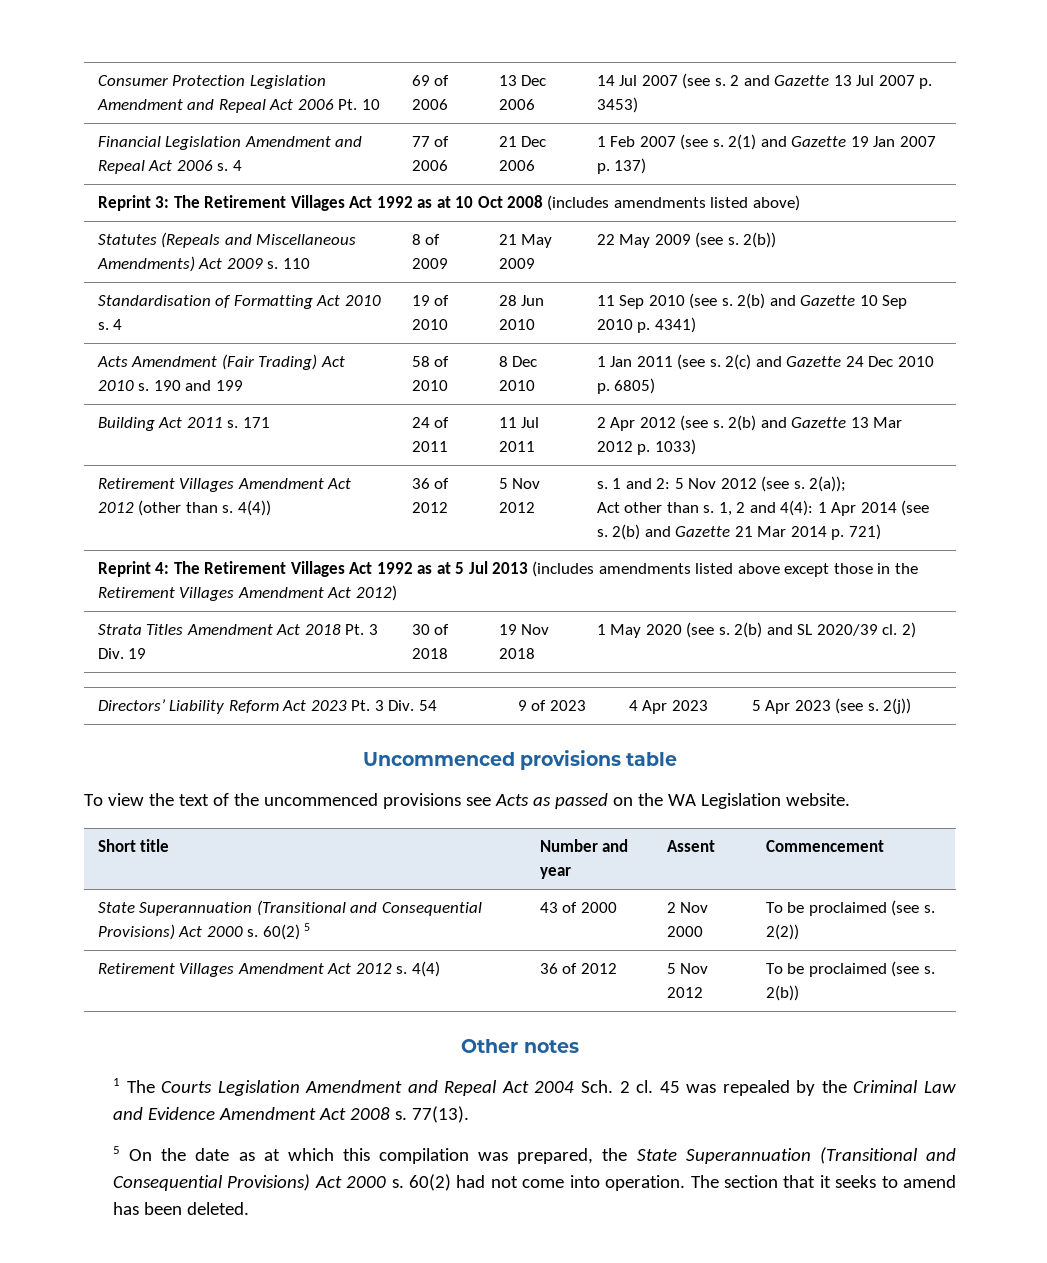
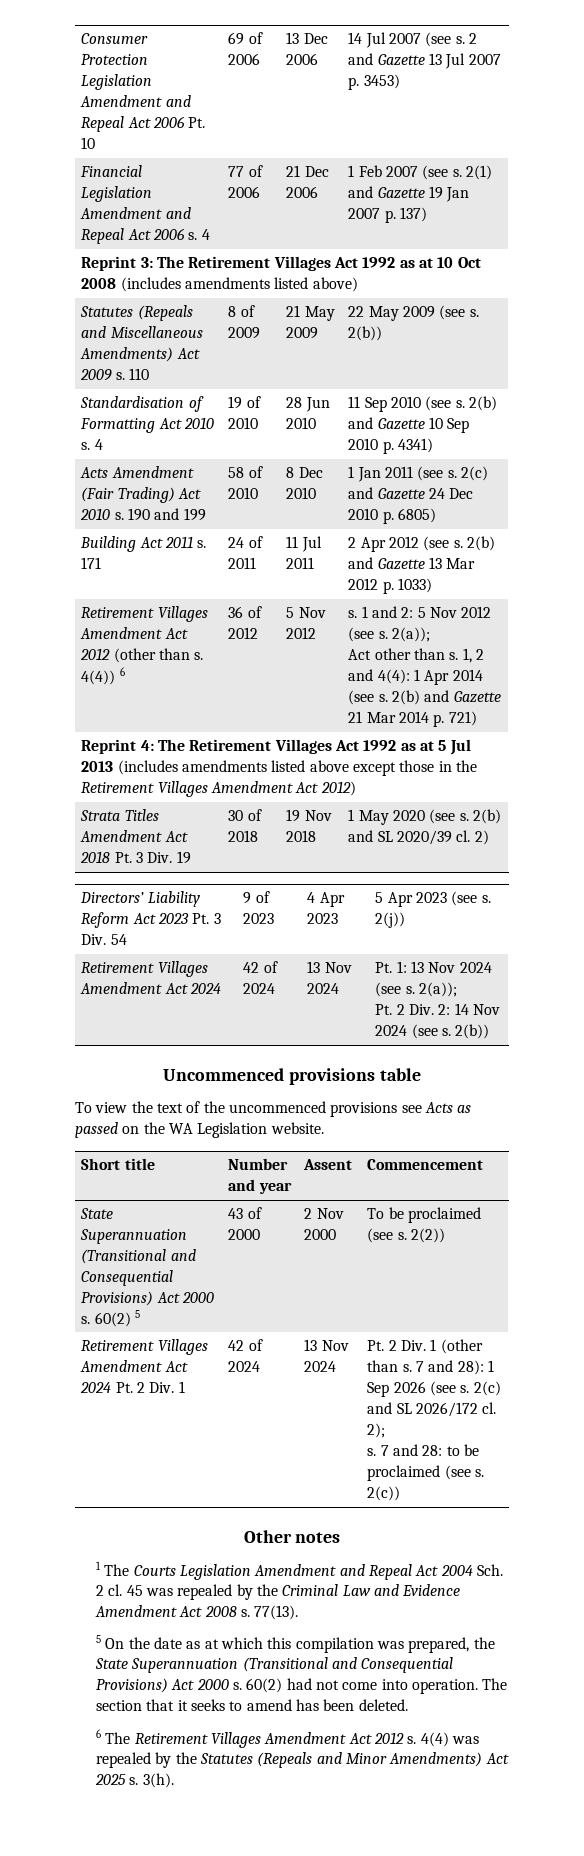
(271, 508) none -> [119,667,125,676] 6
(912, 706) none -> [81,961,208,977] [80,982,222,994] [243,961,278,973] [243,983,276,994] [307,961,352,973] [307,983,340,994] [375,961,492,973] [375,982,458,997] [375,1003,501,1015] [375,1024,490,1039] // Retirement Villages Amendment Act 2024 | 42 of 2024 | 13 Nov 2024 | Pt. 1: 13 Nov 2024 (see s. 2(a)); // Pt. 2 Div. 2: 14 Nov 2024 (see s. 2(b))
[355,961,440,977] [539,963,617,974] [666,963,709,974] [666,987,703,998] [765,961,935,977] [765,985,799,1001] 2012 s. 4(4) | 36 of 2012 | 5 Nov 2012 | To be proclaimed (see s. 2(b)) -> [80,1381,185,1393] [228,1339,263,1351] [228,1361,261,1372] [304,1339,349,1351] [304,1361,337,1372] [367,1339,483,1354] [367,1360,495,1375] [367,1381,501,1397] [367,1402,497,1417] [367,1423,386,1438] [367,1444,480,1456] [367,1465,485,1481] [367,1486,401,1501] 2024 Pt. 2 Div. 1 | 42 of 2024 | 13 Nov 2024 | Pt. 2 Div. 1 (other than s. 7 and 28): 1 Sep 2026 (see s. 2(c) and SL 2026/172 cl. 2); // s. 7 and 28: to be proclaimed (see s. 2(c))
(249, 1208) none -> [96,1729,479,1748] [96,1752,509,1768] [95,1773,174,1788] // 6 The Retirement Villages Amendment Act 2012 s. 4(4) was repealed by the Statutes (Repeals and Minor Amendments) Act 2025 s. 3(h).

